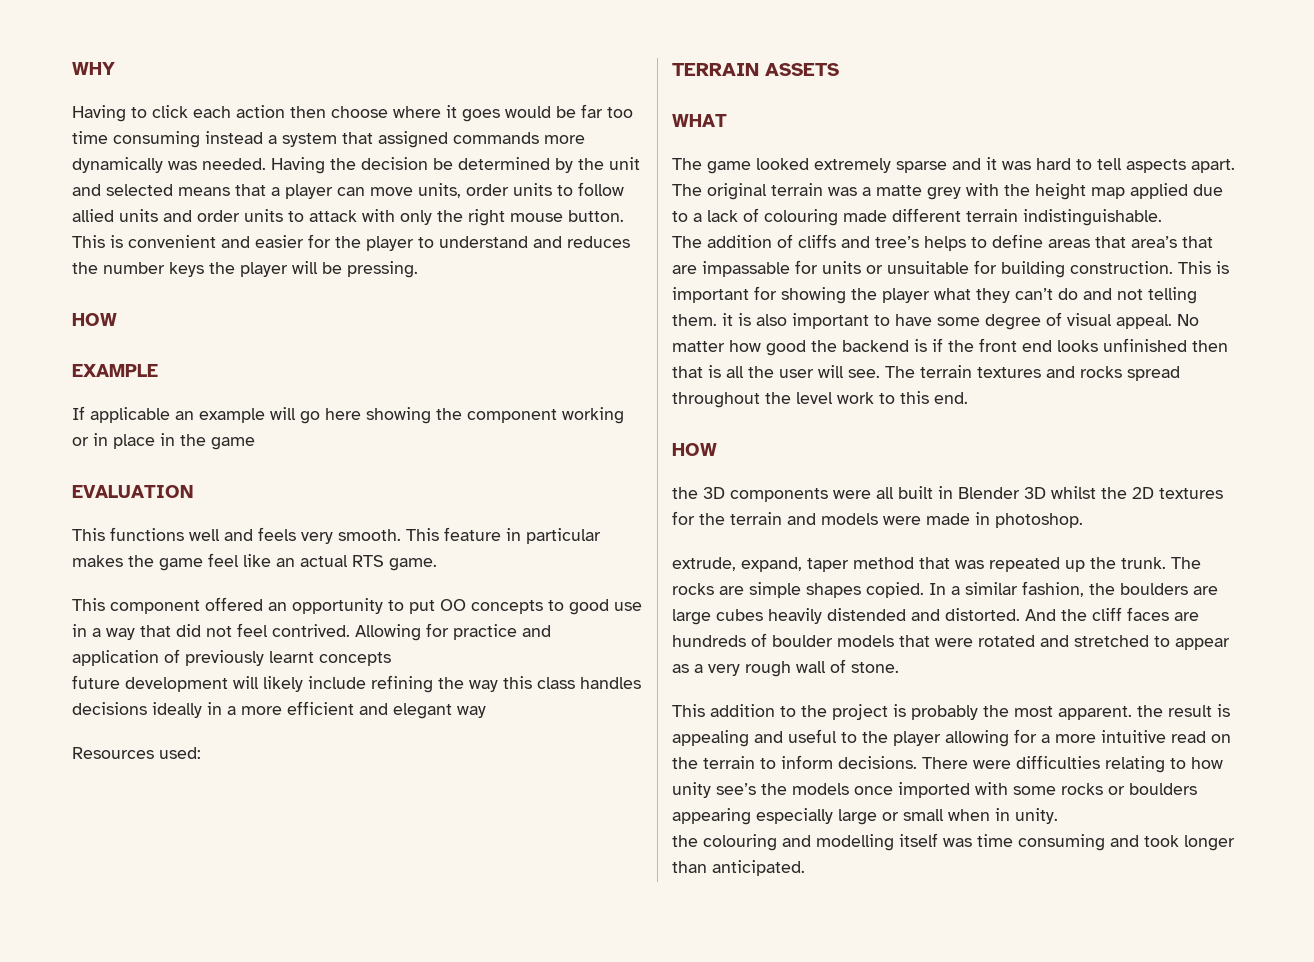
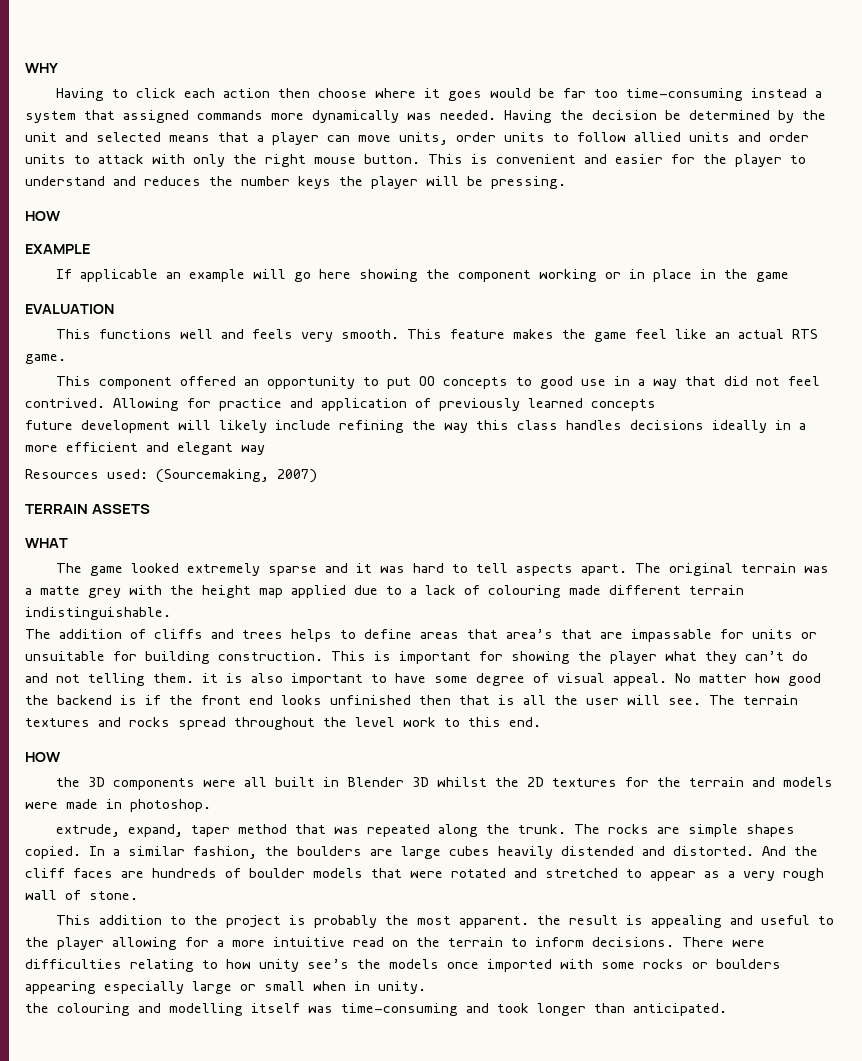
[72,131,200,148] time consuming -> [625,88,743,101] time-consuming
[506,528,601,544] in particular -> (505, 334) none
[269,651,314,663] learnt -> [528,398,583,408] learned
(201, 753) none -> [156,469,317,483] (Sourcemaking, 2007)
[875,236,919,248] tree’s -> [242,630,283,639] trees
[1065,560,1085,572] up -> [437,824,478,837] along
[977,834,1105,851] time consuming -> [341,1003,458,1016] time-consuming

